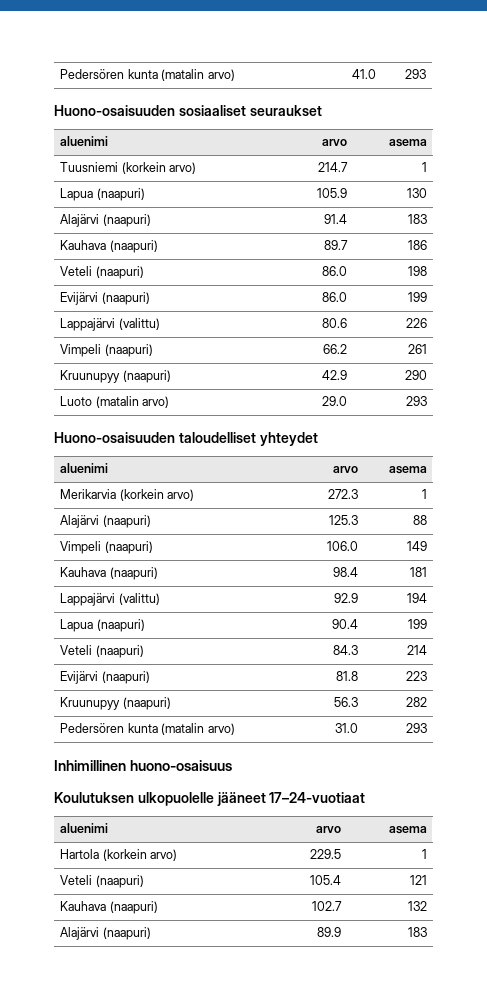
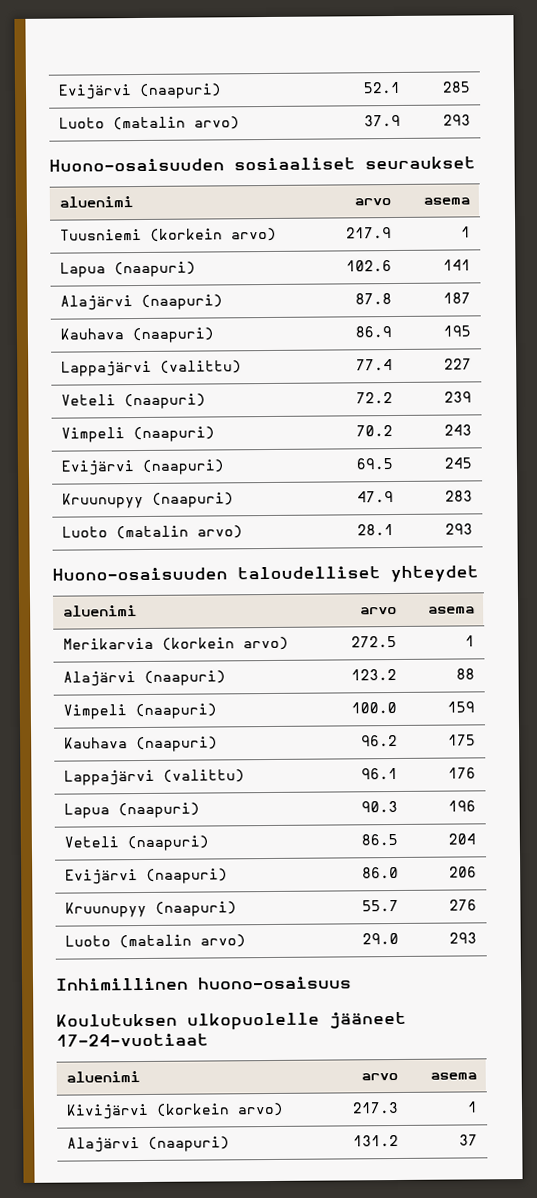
[60,69,235,81] [351,69,376,79] Pedersören kunta (matalin arvo) | 41.0 -> [58,83,223,100] [362,81,401,94] [441,81,471,93] [59,116,241,131] [363,114,401,127] Evijärvi (naapuri) | 52.1 | 285 // Luoto (matalin arvo) | 37.9
[317,162,348,172] 214.7 -> [345,227,392,239] 217.9
[316,188,347,198] [406,188,427,198] [60,214,151,227] [323,214,347,224] [407,214,427,224] [60,240,158,253] [323,240,348,250] [407,240,427,250] [60,266,144,279] [321,266,347,276] [407,266,427,276] [60,292,150,305] [321,292,347,302] [407,292,427,302] [60,318,160,331] [321,318,347,328] [405,318,427,328] [60,344,153,357] [322,344,347,354] [407,344,427,354] [60,370,171,383] [321,370,347,380] [404,370,427,380] [60,396,170,408] [321,396,347,406] 105.9 | 130 // Alajärvi (naapuri) | 91.4 | 183 // Kauhava (naapuri) | 89.7 | 186 // Veteli (naapuri) | 86.0 | 198 // Evijärvi (naapuri) | 86.0 | 199 // Lappajärvi (valittu) | 80.6 | 226 // Vimpeli (naapuri) | 66.2 | 261 // Kruunupyy (naapuri) | 42.9 | 290 // Luoto (matalin arvo) | 29.0 -> [345,260,392,272] [442,259,471,271] [60,294,224,311] [354,293,392,305] [442,292,471,304] [60,327,215,344] [354,326,392,338] [442,325,471,337] [61,360,243,377] [355,359,393,371] [443,358,472,370] [61,393,207,410] [355,392,393,404] [443,391,472,403] [61,426,216,443] [355,425,393,437] [443,424,472,436] [61,459,226,476] [355,458,393,470] [443,457,472,469] [62,492,235,509] [356,491,394,503] [444,490,473,502] [62,525,244,540] [356,524,394,536] 102.6 | 141 // Alajärvi (naapuri) | 87.8 | 187 // Kauhava (naapuri) | 86.9 | 195 // Lappajärvi (valittu) | 77.4 | 227 // Veteli (naapuri) | 72.2 | 239 // Vimpeli (naapuri) | 70.2 | 243 // Evijärvi (naapuri) | 69.5 | 245 // Kruunupyy (naapuri) | 47.9 | 283 // Luoto (matalin arvo) | 28.1
[327,489,358,499] [421,489,427,499] [60,515,151,528] [328,515,358,525] 272.3 | 1 // Alajärvi (naapuri) | 125.3 -> [350,635,397,648] [464,635,475,647] [63,670,227,687] [350,668,397,681] 272.5 | 1 // Alajärvi (naapuri) | 123.2
[326,541,358,551] [406,541,427,551] [60,567,158,580] [332,567,358,577] [409,567,427,577] [60,593,160,606] [333,593,358,603] [406,593,427,603] [60,619,145,632] [331,619,358,629] [407,619,427,629] [60,645,144,658] [332,645,358,655] [406,645,427,655] [60,671,150,684] [335,671,358,681] [405,671,427,681] [60,697,171,710] [333,697,358,707] [405,697,427,707] [60,723,235,735] [334,723,358,733] 106.0 | 149 // Kauhava (naapuri) | 98.4 | 181 // Lappajärvi (valittu) | 92.9 | 194 // Lapua (naapuri) | 90.4 | 199 // Veteli (naapuri) | 84.3 | 214 // Evijärvi (naapuri) | 81.8 | 223 // Kruunupyy (naapuri) | 56.3 | 282 // Pedersören kunta (matalin arvo) | 31.0 -> [350,701,397,714] [446,701,475,713] [64,736,219,753] [360,734,398,747] [447,734,476,746] [64,769,246,786] [360,767,398,780] [447,767,476,779] [64,802,201,819] [360,800,398,813] [447,800,476,812] [64,835,210,852] [360,833,398,846] [447,833,476,845] [65,868,229,885] [361,866,399,879] [448,866,477,878] [65,901,238,918] [361,899,399,912] [448,899,477,911] [65,934,247,949] [361,932,399,945] 100.0 | 159 // Kauhava (naapuri) | 96.2 | 175 // Lappajärvi (valittu) | 96.1 | 176 // Lapua (naapuri) | 90.3 | 196 // Veteli (naapuri) | 86.5 | 204 // Evijärvi (naapuri) | 86.0 | 206 // Kruunupyy (naapuri) | 55.7 | 276 // Luoto (matalin arvo) | 29.0
[60,849,178,861] [309,849,341,859] [421,849,427,859] [60,875,144,888] [309,875,341,885] [409,875,427,885] [60,901,158,914] [311,901,342,911] [407,901,427,911] [60,927,151,940] [316,927,341,937] [407,927,427,937] Hartola (korkein arvo) | 229.5 | 1 // Veteli (naapuri) | 105.4 | 121 // Kauhava (naapuri) | 102.7 | 132 // Alajärvi (naapuri) | 89.9 | 183 -> [66,1102,285,1120] [351,1101,399,1114] [466,1101,478,1113] [67,1136,231,1153] [352,1134,399,1147] [458,1134,478,1146] Kivijärvi (korkein arvo) | 217.3 | 1 // Alajärvi (naapuri) | 131.2 | 37

